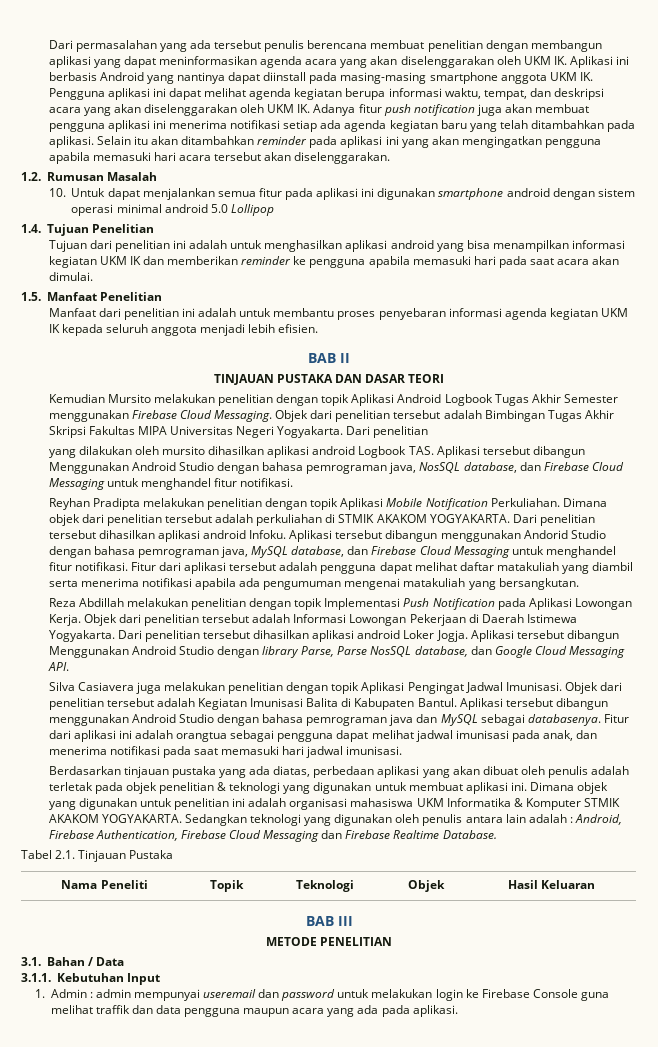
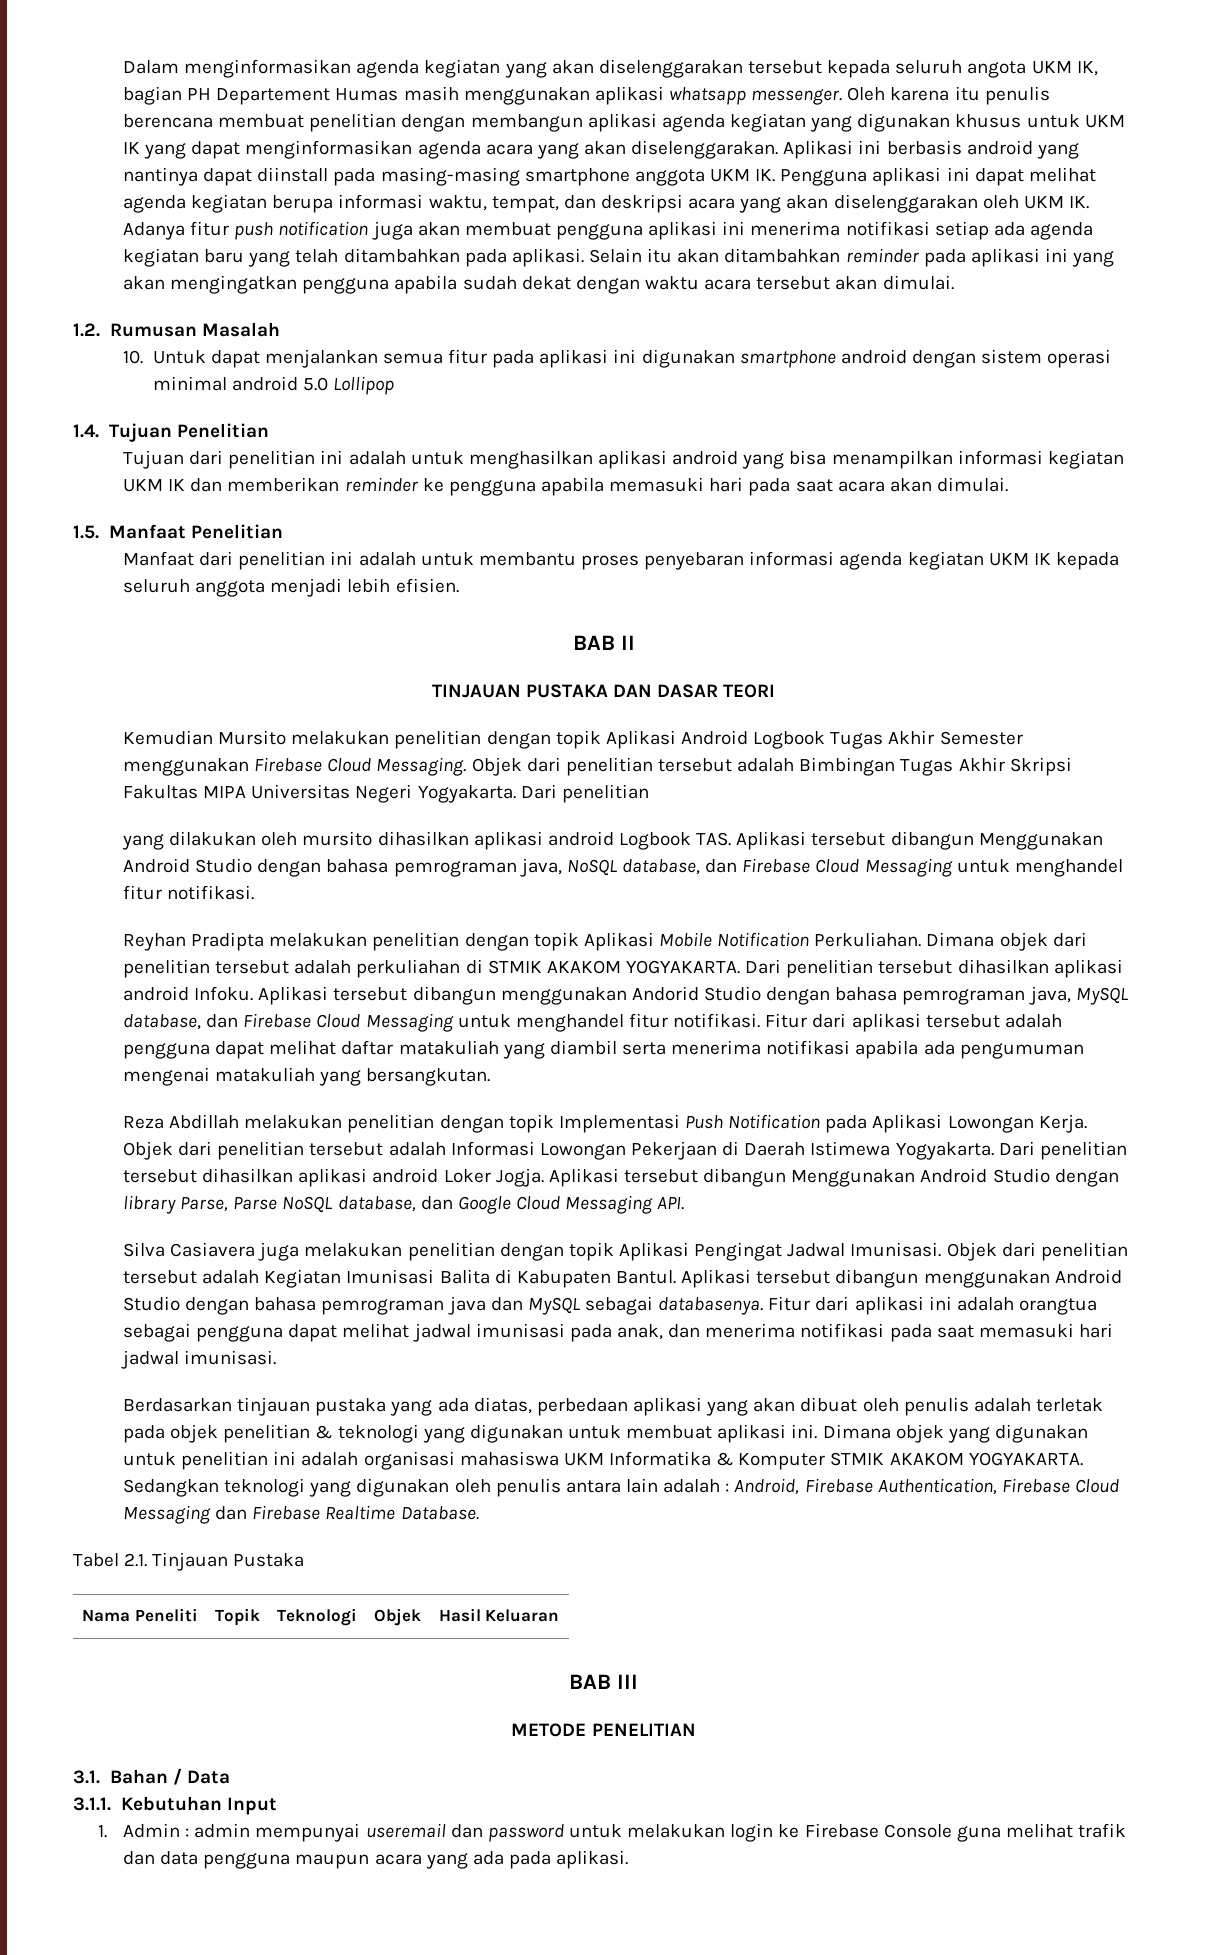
[48,40,262,52] Dari permasalahan yang ada tersebut -> [123,59,1098,78] [123,86,980,105] Dalam menginformasikan agenda kegiatan yang akan diselenggarakan tersebut kepada seluruh angota UKM IK, bagian PH Departement Humas masih menggunakan aplikasi whatsapp messenger. Oleh karena itu
(91, 62) none -> [661,113,1125,132] [123,142,141,154] agenda kegiatan yang digunakan khusus untuk UKM IK
[159,56,258,65] meninformasikan -> [245,140,413,159] menginformasikan
[400,56,567,68] diselenggarakan oleh UKM IK. -> [631,140,779,159] diselenggarakan.
[99,72,144,81] Android -> [966,140,1033,155] android
[92,152,176,161] memasuki hari -> [462,276,699,294] sudah dekat dengan waktu
[294,152,391,164] diselenggarakan. -> [882,275,954,290] dimulai.
[419,462,461,473] NosSQL -> [566,859,617,876] NoSQL
[370,646,412,657] NosSQL -> [282,1196,333,1213] NoSQL
[95,1005,130,1014] traffik -> [1078,1823,1127,1838] trafik

